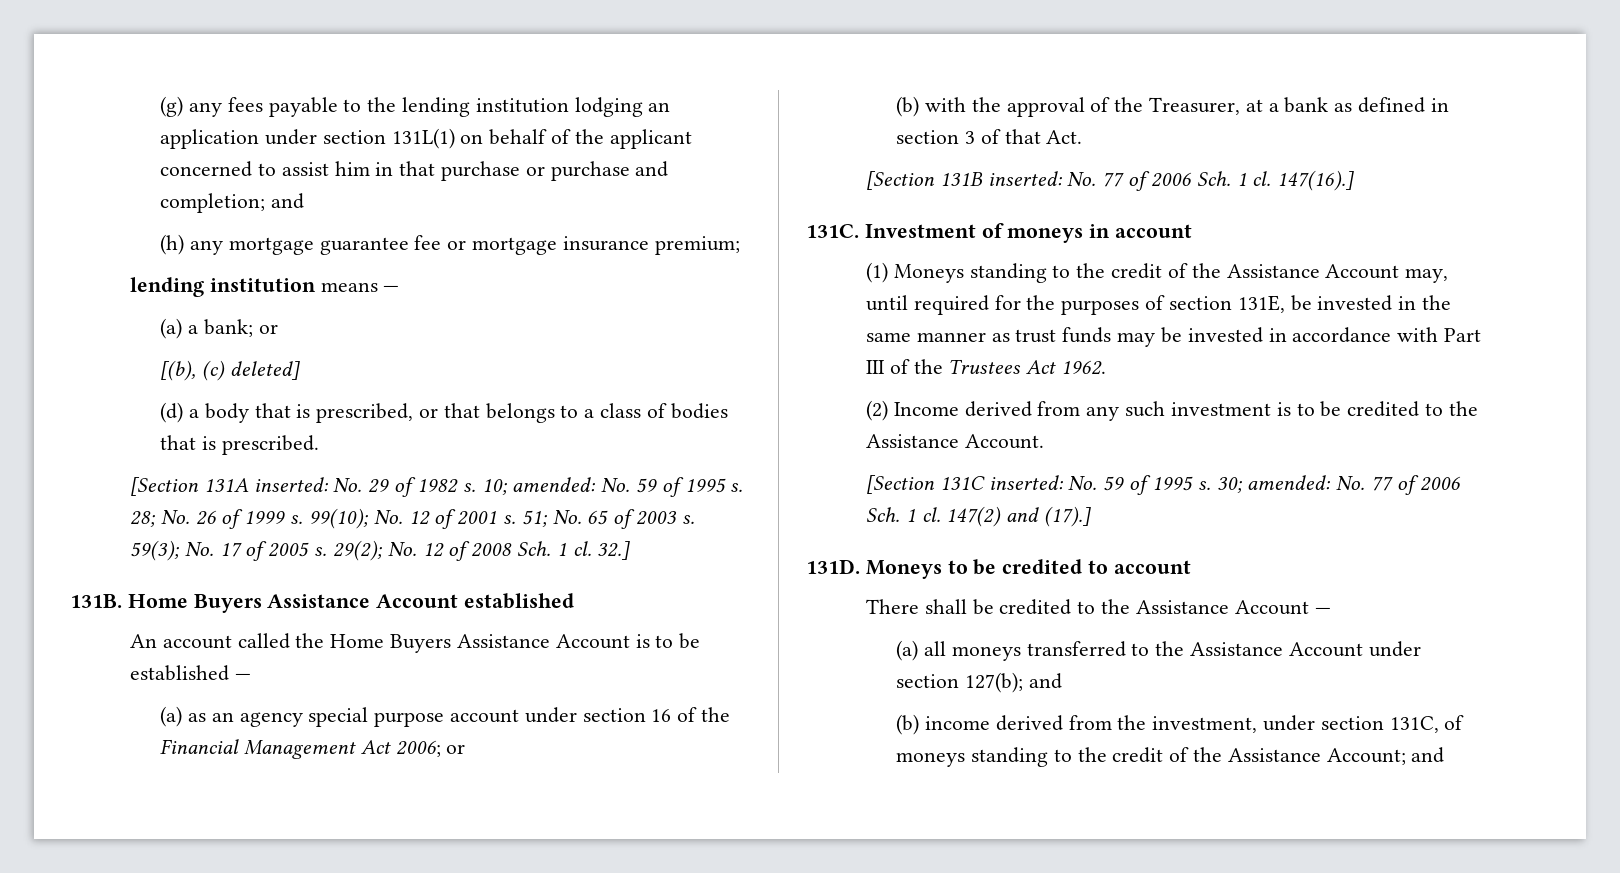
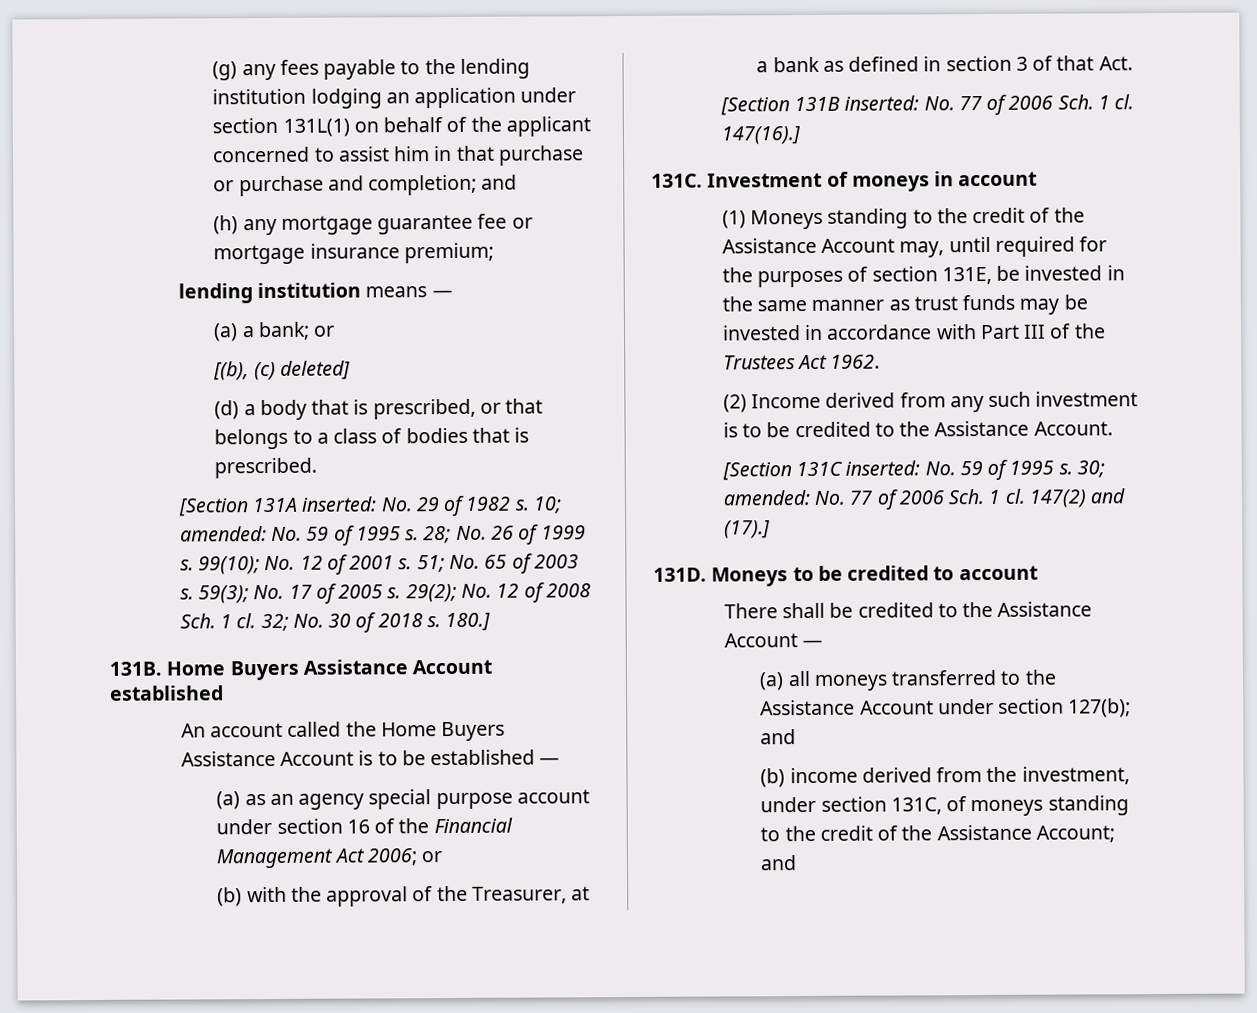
[597,541,631,560] 32.] -> [260,612,491,633] 32; No. 30 of 2018 s. 180.]

